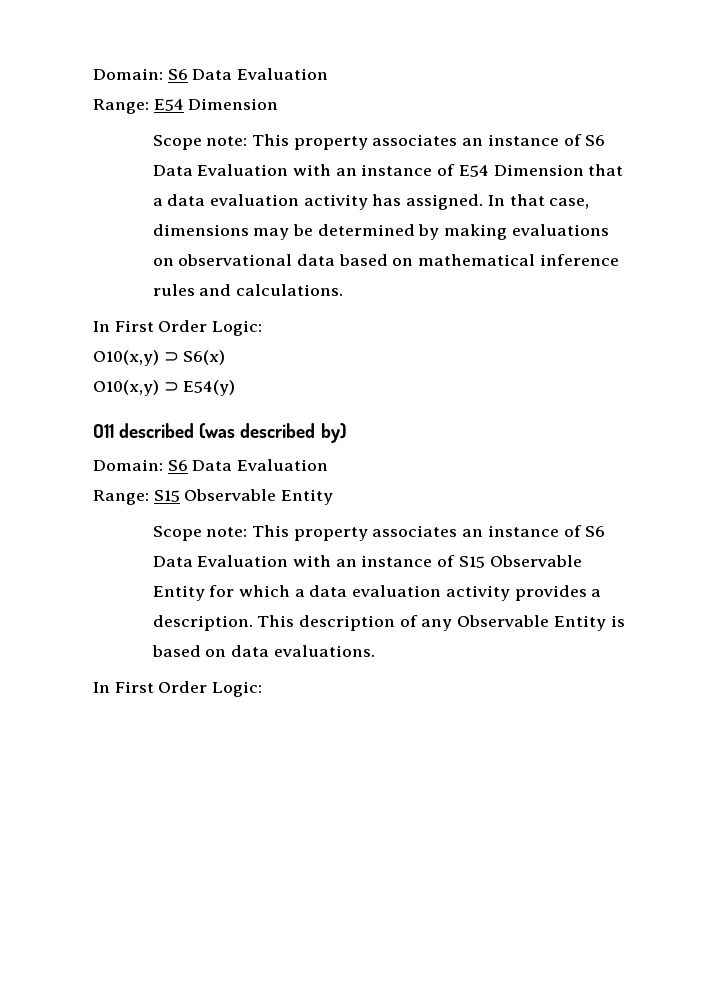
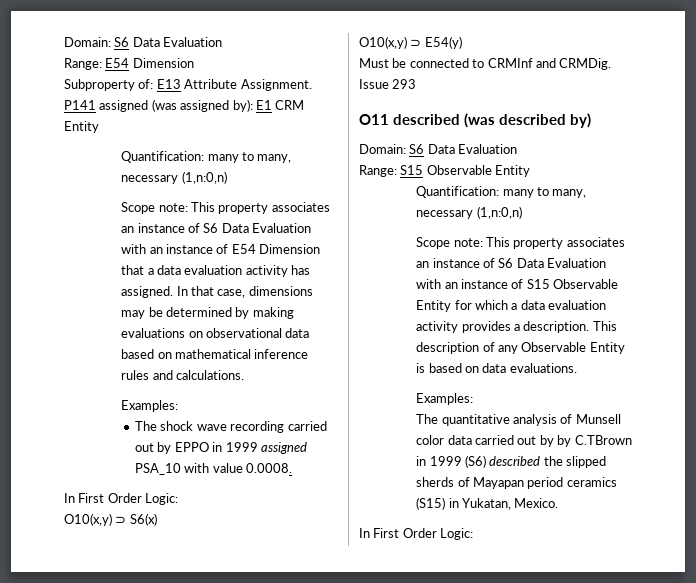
(279, 104) none -> [64,79,312,91] [64,99,305,112] [64,121,99,133] [121,151,292,163] [121,171,227,184] // Subproperty of: E13 Attribute Assignment. P141 assigned (was assigned by): E1 CRM Entity // Quantification: many to many, necessary (1,n:0,n)
(344, 290) none -> [121,400,179,412] [135,421,327,433] [135,442,307,454] [135,463,293,475] // Examples: // The shock wave recording carried out by EPPO in 1999 assigned PSA_10 with value 0.0008.
(236, 388) none -> [359,58,612,70] [359,79,417,89] // Must be connected to CRMInf and CRMDig. Issue 293
(334, 497) none -> [416,186,587,198] [416,206,522,219] // Quantification: many to many, necessary (1,n:0,n)
(375, 651) none -> [416,393,474,405] [416,414,621,426] [416,435,632,447] [416,455,607,468] [416,477,617,489] [416,497,559,510] // Examples: // The quantitative analysis of Munsell color data carried out by by C.TBrown in 1999 (S6) described the slipped sherds of Mayapan period ceramics (S15) in Yukatan, Mexico.

